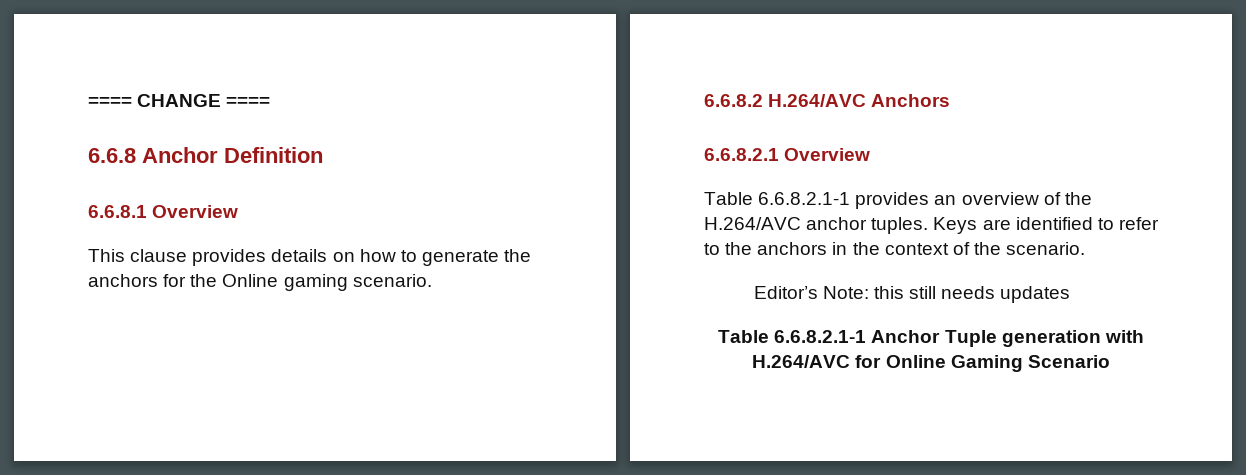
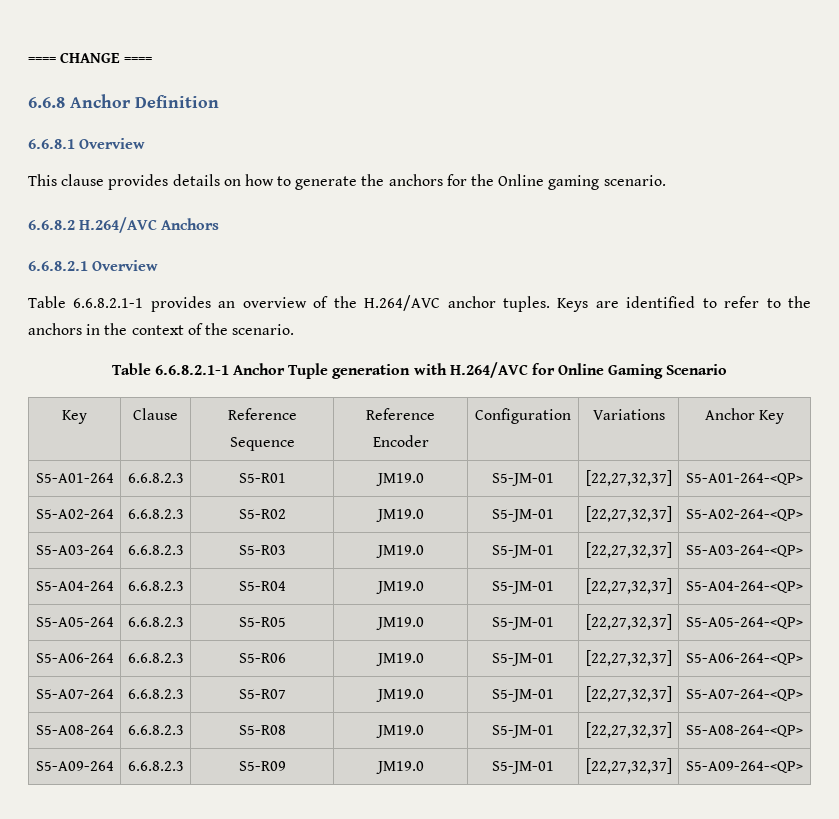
[753,286,1071,303] // Editor’s Note: this still needs updates -> (295, 329) none
(1110, 361) none -> [62,410,87,424] [133,408,178,420] [227,408,297,420] [229,437,295,451] [366,408,435,420] [372,435,429,447] [475,408,571,424] [592,409,665,420] [704,408,785,424] [35,473,114,483] [127,473,184,483] [238,473,286,483] [375,473,424,486] [492,473,554,486] [585,470,672,486] [686,473,803,485] [35,509,114,519] [127,509,184,519] [238,509,286,519] [375,509,424,522] [492,509,554,522] [585,506,672,522] [686,509,803,521] [35,545,114,555] [127,545,184,555] [238,545,286,555] [375,545,424,558] [492,545,554,558] [585,542,672,558] [686,545,803,557] [35,581,114,591] [127,581,184,591] [238,581,286,591] [375,581,424,594] [492,581,554,594] [585,578,672,594] [686,581,803,593] [35,617,114,627] [127,617,184,627] [238,617,286,627] [375,617,424,630] [492,617,554,630] [585,614,672,630] [686,617,803,629] [35,653,114,663] [127,653,184,663] [238,653,286,663] [375,653,424,666] [492,653,554,666] [585,650,672,666] [686,653,803,665] [35,689,114,699] [127,689,184,699] [238,689,286,699] [375,689,424,702] [492,689,554,702] [585,686,672,702] [686,689,803,701] [35,725,114,735] [127,725,184,735] [238,725,286,735] [375,725,424,738] [492,725,554,738] [585,722,672,738] [686,725,803,737] [35,761,114,771] [127,761,184,771] [238,761,286,771] [375,761,424,774] [492,761,554,774] [585,758,672,774] [686,761,803,773] // Key | Clause | Reference Sequence | Reference Encoder | Configuration | Variations | Anchor Key // S5-A01-264 | 6.6.8.2.3 | S5-R01 | JM19.0 | S5-JM-01 | [22,27,32,37] | S5-A01-264-<QP> // S5-A02-264 | 6.6.8.2.3 | S5-R02 | JM19.0 | S5-JM-01 | [22,27,32,37] | S5-A02-264-<QP> // S5-A03-264 | 6.6.8.2.3 | S5-R03 | JM19.0 | S5-JM-01 | [22,27,32,37] | S5-A03-264-<QP> // S5-A04-264 | 6.6.8.2.3 | S5-R04 | JM19.0 | S5-JM-01 | [22,27,32,37] | S5-A04-264-<QP> // S5-A05-264 | 6.6.8.2.3 | S5-R05 | JM19.0 | S5-JM-01 | [22,27,32,37] | S5-A05-264-<QP> // S5-A06-264 | 6.6.8.2.3 | S5-R06 | JM19.0 | S5-JM-01 | [22,27,32,37] | S5-A06-264-<QP> // S5-A07-264 | 6.6.8.2.3 | S5-R07 | JM19.0 | S5-JM-01 | [22,27,32,37] | S5-A07-264-<QP> // S5-A08-264 | 6.6.8.2.3 | S5-R08 | JM19.0 | S5-JM-01 | [22,27,32,37] | S5-A08-264-<QP> // S5-A09-264 | 6.6.8.2.3 | S5-R09 | JM19.0 | S5-JM-01 | [22,27,32,37] | S5-A09-264-<QP>

